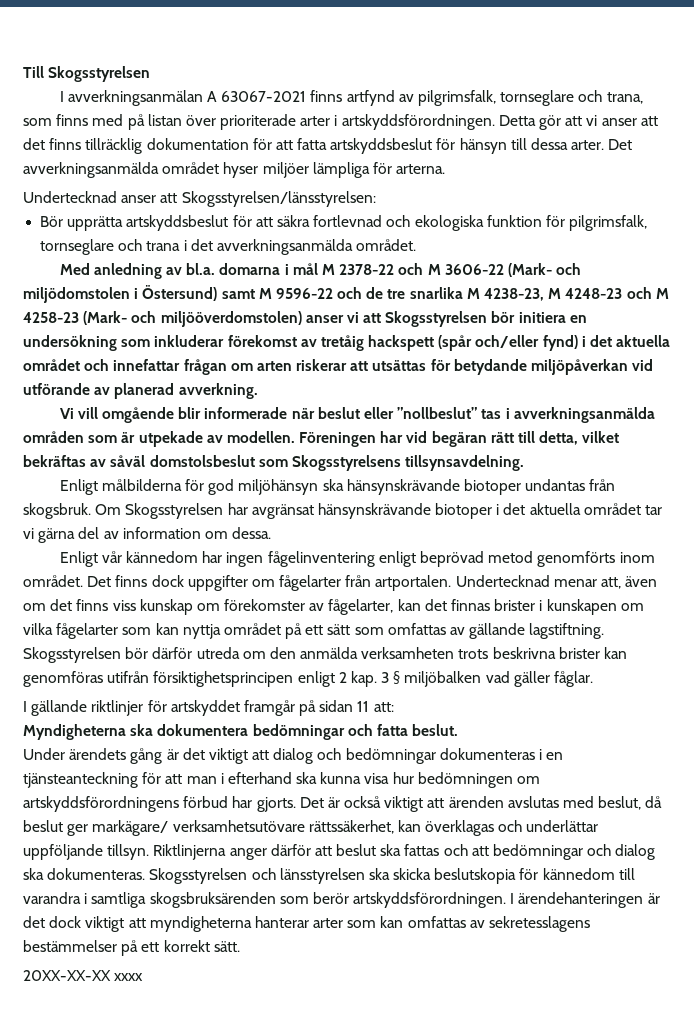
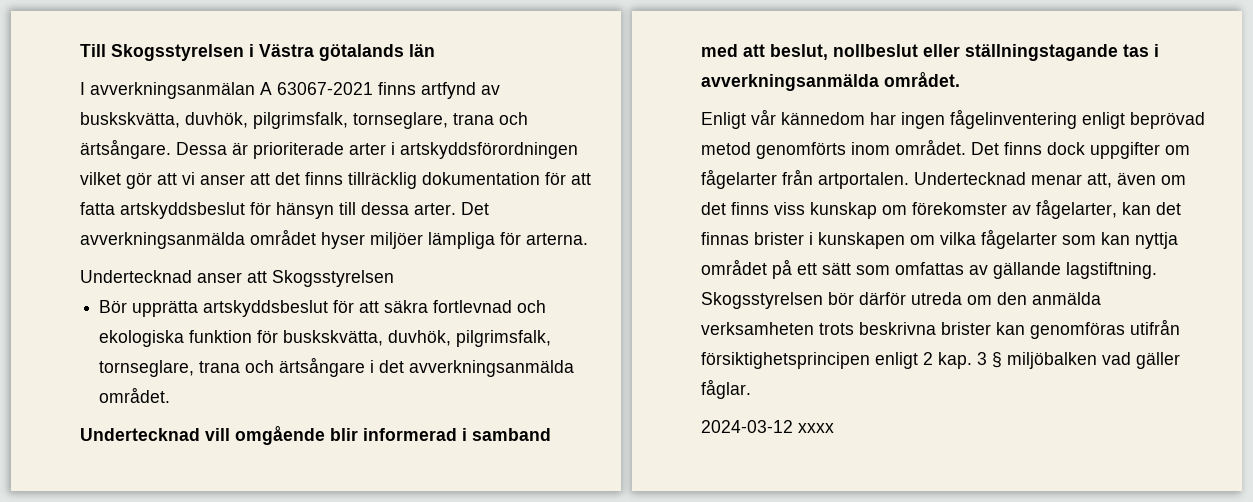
(151, 74) none -> [249,44,435,61] i Västra götalands län
[418,90,643,106] [23,114,216,130] pilgrimsfalk, tornseglare och trana, som finns med på listan över -> [80,112,528,129] [80,139,248,159] buskskvätta, duvhök, pilgrimsfalk, tornseglare, trana och ärtsångare. Dessa är
[341,114,536,130] artskyddsförordningen. Detta -> [400,142,578,159] [80,172,121,185] artskyddsförordningen vilket
[181,191,376,207] Skogsstyrelsen/länsstyrelsen: -> [272,270,394,287] Skogsstyrelsen
[569,215,648,231] [40,239,417,255] [59,263,582,279] [23,285,669,303] [23,311,587,327] [23,335,671,351] [23,359,654,375] [23,383,258,399] [59,407,655,423] [23,431,620,447] [23,455,525,471] [59,479,616,495] [23,503,663,519] [23,527,272,543] pilgrimsfalk, tornseglare och trana i det avverkningsanmälda området. // Med anledning av bl.a. domarna i mål M 2378-22 och M 3606-22 (Mark- och miljödomstolen i Östersund) samt M 9596-22 och de tre snarlika M 4238-23, M 4248-23 och M 4258-23 (Mark- och miljööverdomstolen) anser vi att Skogsstyrelsen bör initiera en undersökning som inkluderar förekomst av tretåig hackspett (spår och/eller fynd) i det aktuella området och innefattar frågan om arten riskerar att utsättas för betydande miljöpåverkan vid utförande av planerad avverkning. // Vi vill omgående blir informerade när beslut eller ”nollbeslut” tas i avverkningsanmälda områden som är utpekade av modellen. Föreningen har vid begäran rätt till detta, vilket bekräftas av såväl domstolsbeslut som Skogsstyrelsens tillsynsavdelning. // Enligt målbilderna för god miljöhänsyn ska hänsynskrävande biotoper undantas från skogsbruk. Om Skogsstyrelsen har avgränsat hänsynskrävande biotoper i det aktuella området tar vi gärna del av information om dessa. -> [283,330,552,347] [99,357,575,377] [99,387,171,403] [80,426,551,445] [701,44,1159,61] [701,72,960,91] buskskvätta, duvhök, pilgrimsfalk, tornseglare, trana och ärtsångare i det avverkningsanmälda området. // Undertecknad vill omgående blir informerad i samband med att beslut, nollbeslut eller ställningstagande tas i avverkningsanmälda området.
[23,700,394,716] [23,724,459,740] [23,748,564,764] [23,772,541,788] [23,796,663,812] [23,820,599,836] [23,844,656,860] [23,868,635,884] [23,892,660,908] [23,916,591,932] [23,940,240,956] [23,970,111,981] I gällande riktlinjer för artskyddet framgår på sidan 11 att: // Myndigheterna ska dokumentera bedömningar och fatta beslut. // Under ärendets gång är det viktigt att dialog och bedömningar dokumenteras i en tjänsteanteckning för att man i efterhand ska kunna visa hur bedömningen om artskyddsförordningens förbud har gjorts. Det är också viktigt att ärenden avslutas med beslut, då beslut ger markägare/ verksamhetsutövare rättssäkerhet, kan överklagas och underlättar uppföljande tillsyn. Riktlinjerna anger därför att beslut ska fattas och att bedömningar och dialog ska dokumenteras. Skogsstyrelsen och länsstyrelsen ska skicka beslutskopia för kännedom till varandra i samtliga skogsbruksärenden som berör artskyddsförordningen. I ärendehanteringen är det dock viktigt att myndigheterna hanterar arter som kan omfattas av sekretesslagens bestämmelser på ett korrekt sätt. // 20XX-XX-XX -> [701,420,793,433] 2024-03-12

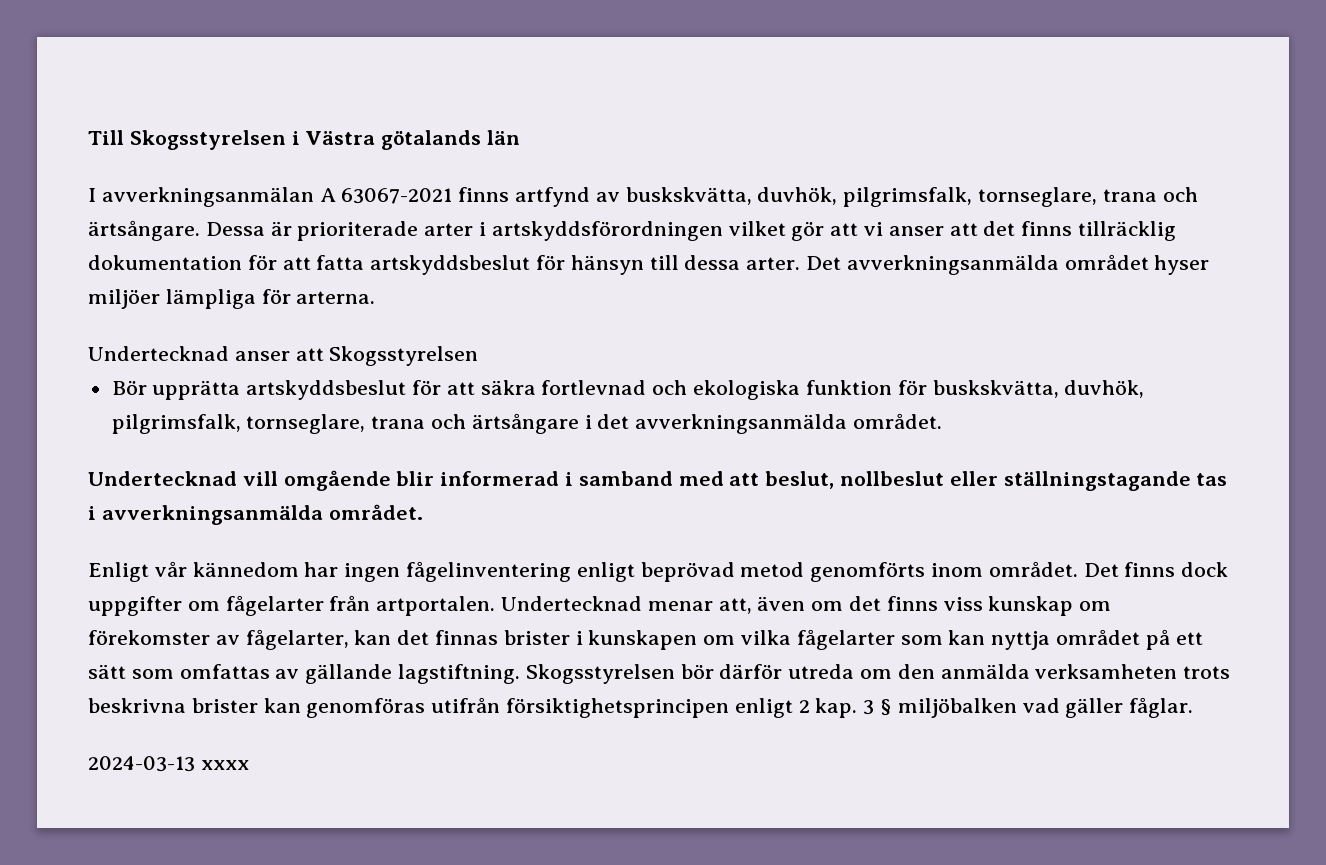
[701,420,793,433] 2024-03-12 -> [88,756,195,772] 2024-03-13

